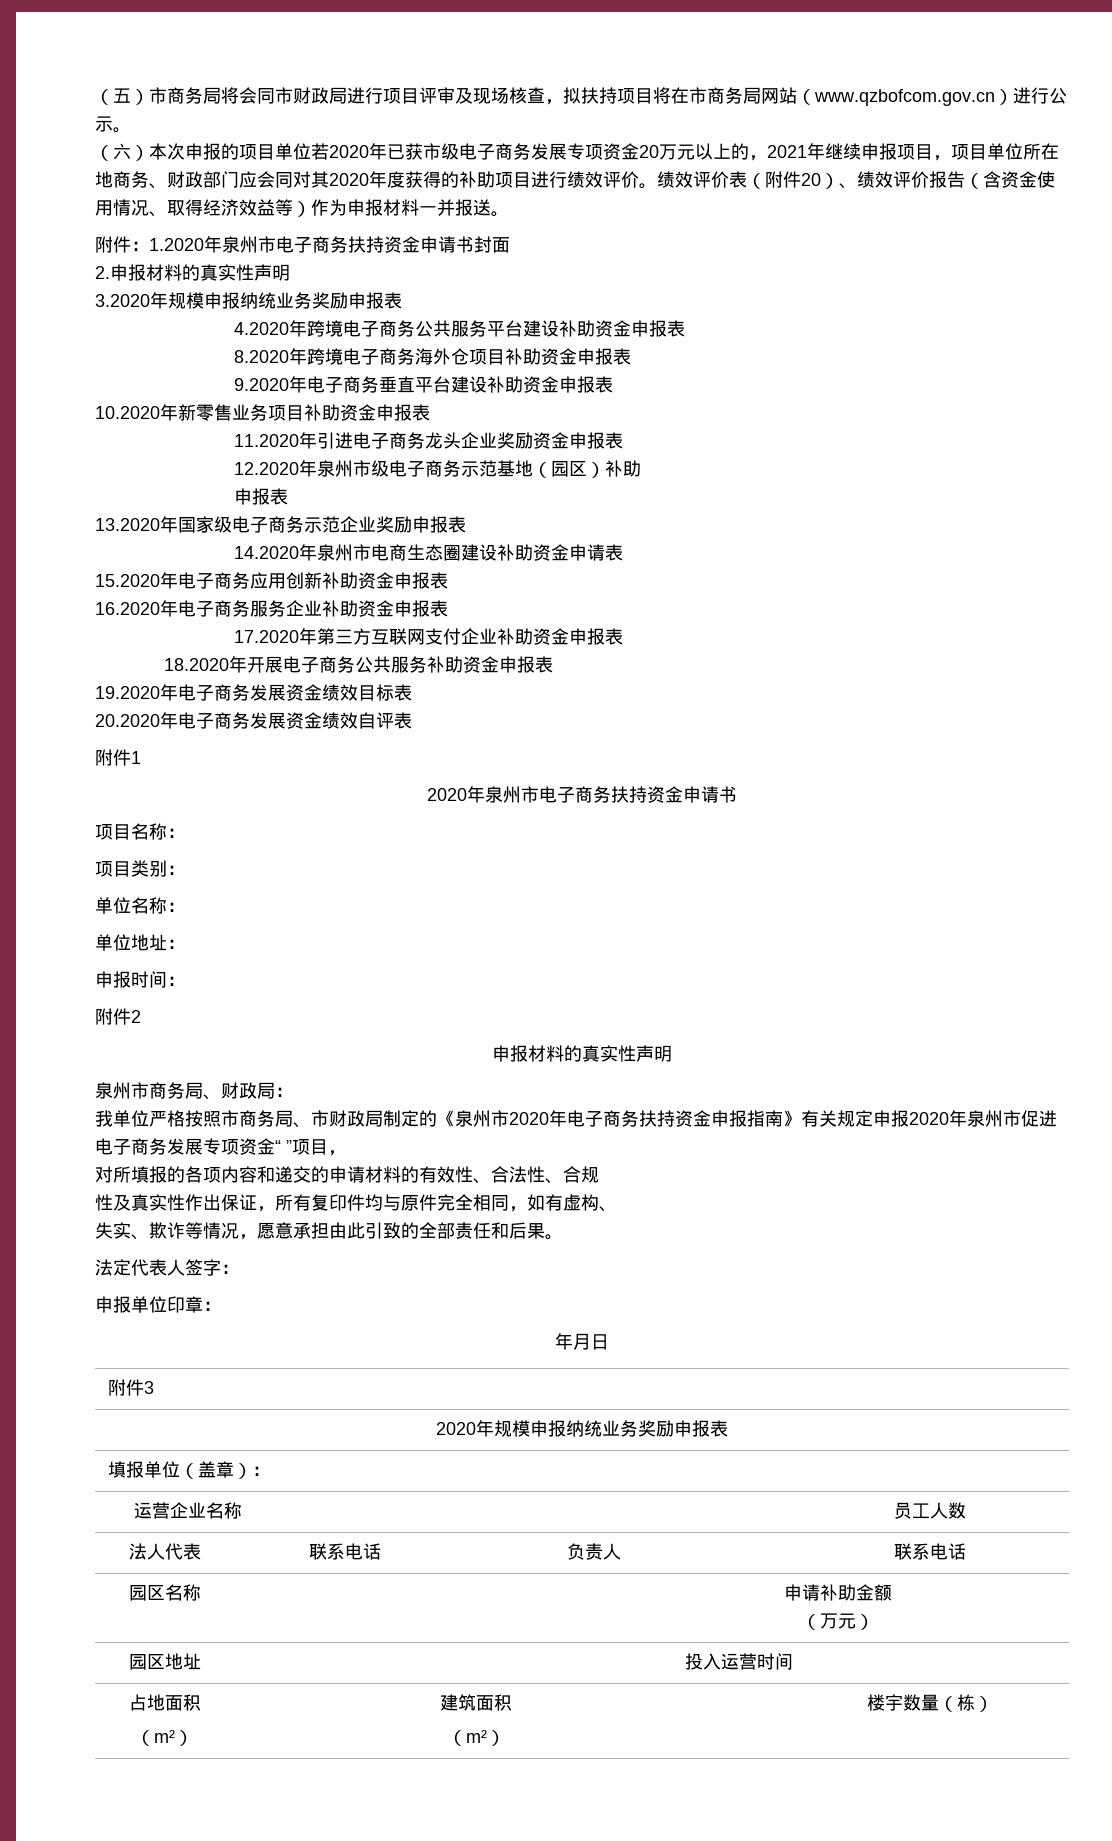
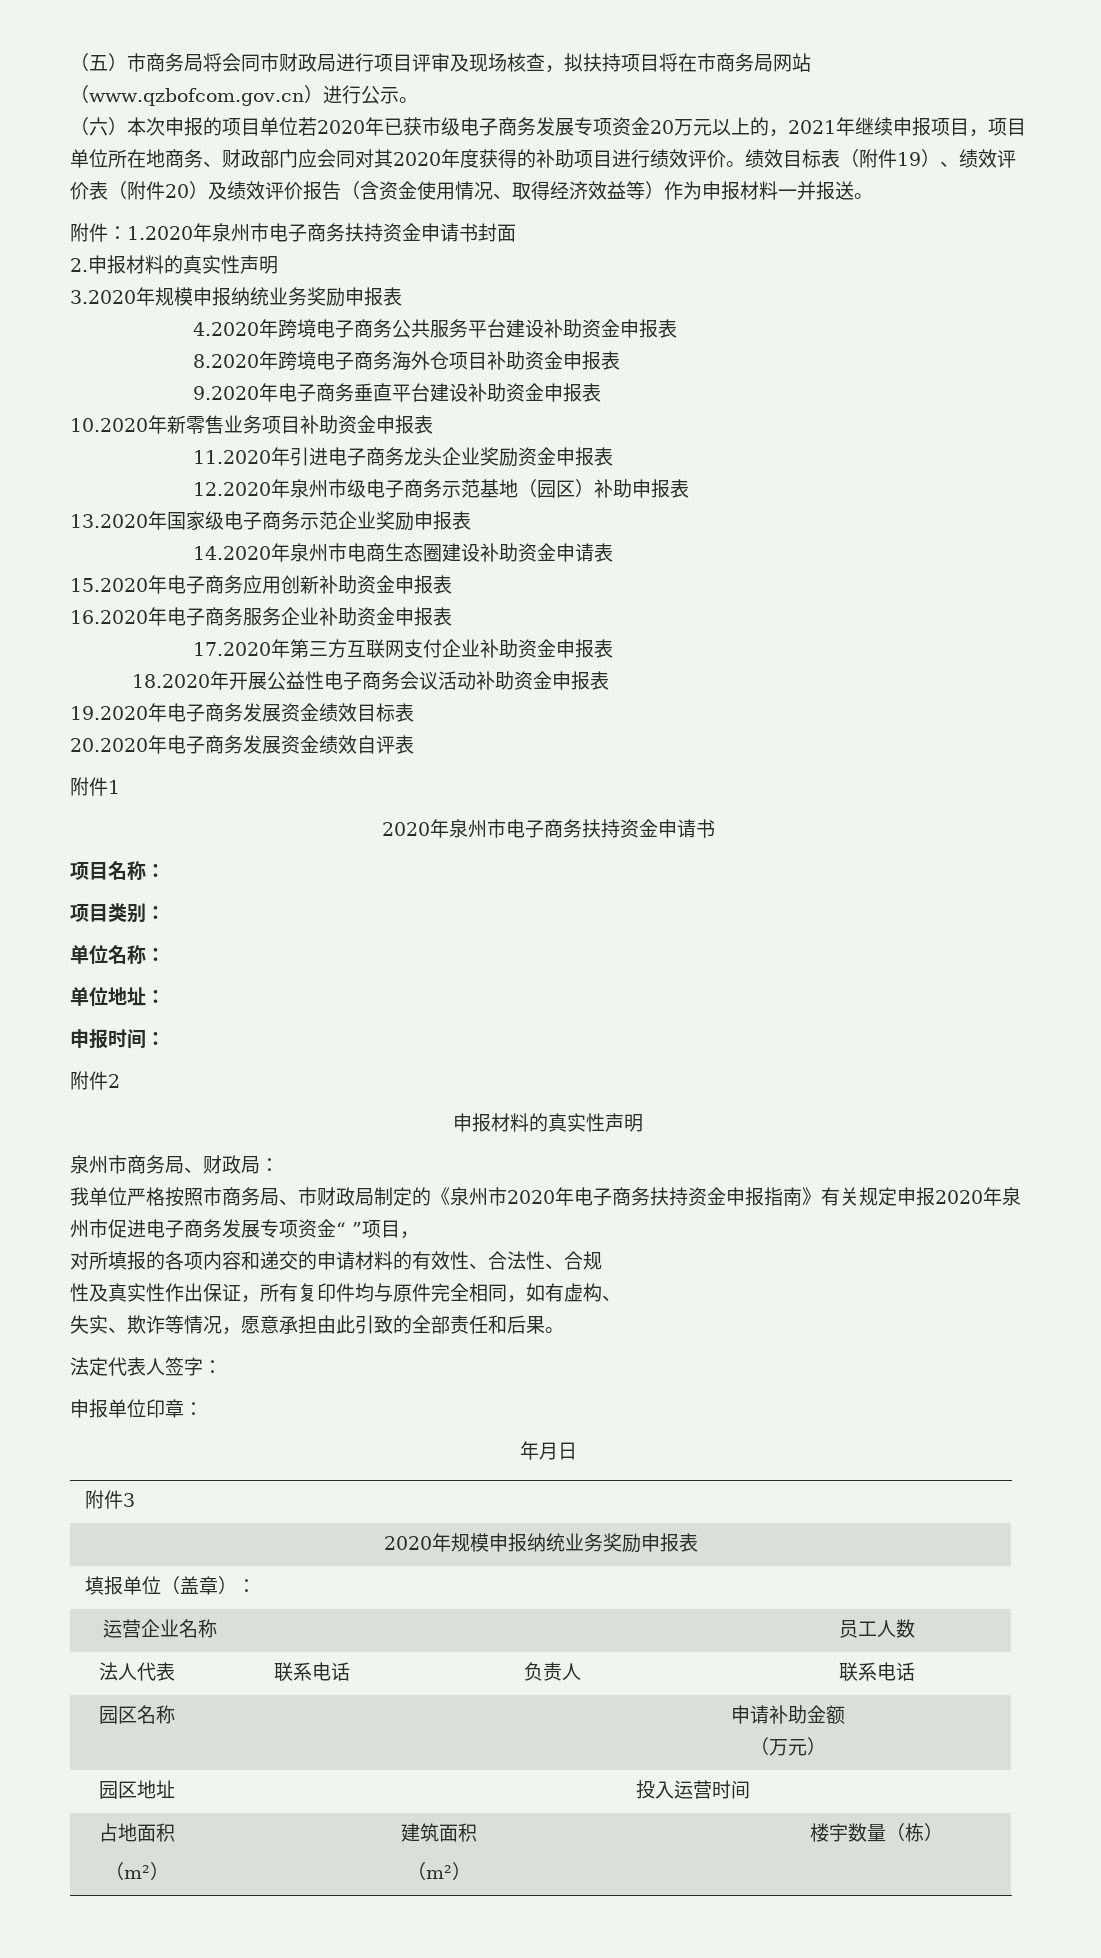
(693, 179) none -> [783,149,997,168] 目标表（附件19）、绩效
[839,183,857,189] 、 -> [208,182,227,200] 及
(641, 468) // -> (633, 488) none
[283,656,428,673] 电子商务公共服务 -> [266,671,476,690] 公益性电子商务会议活动

